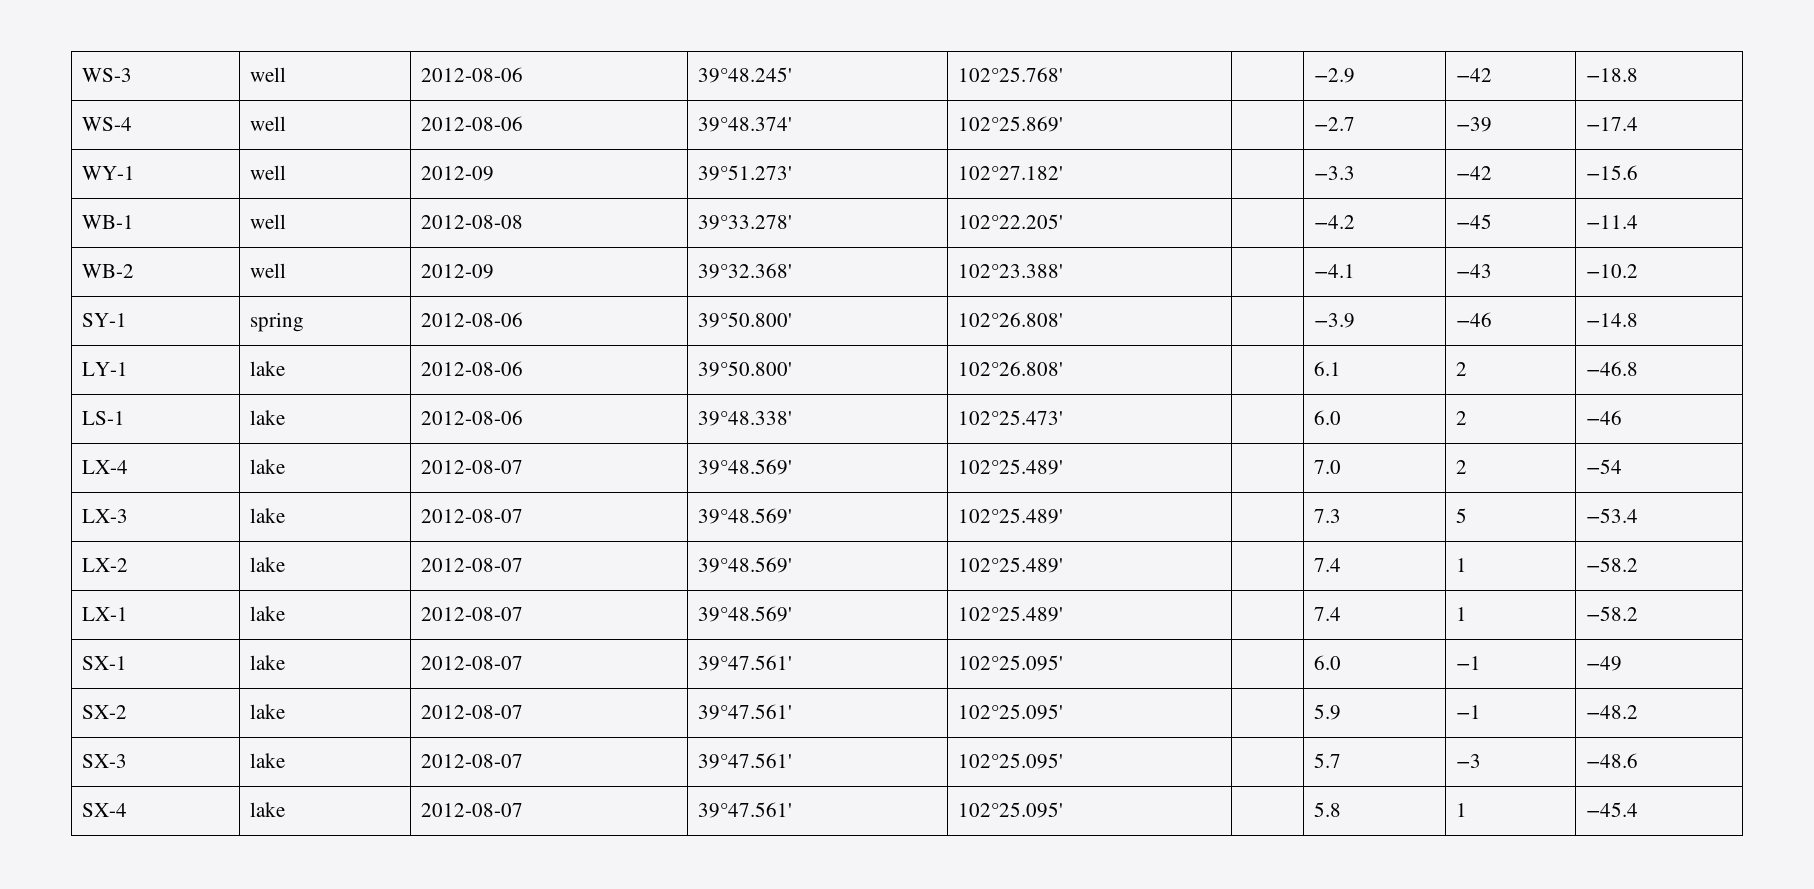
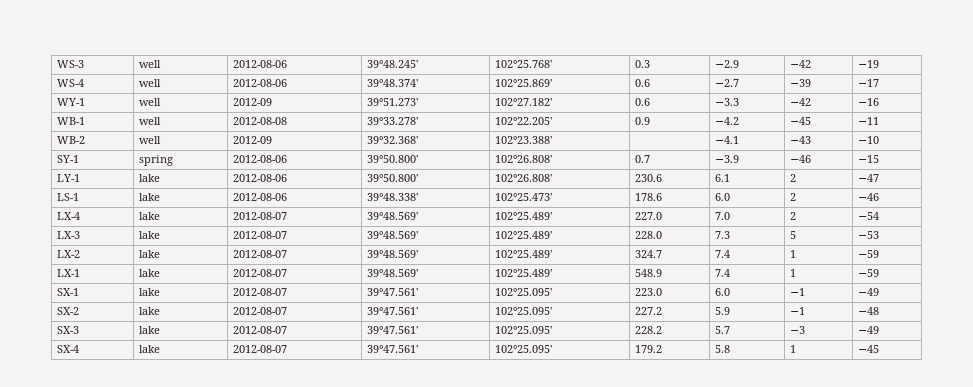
(1063, 74) none -> [635,60,651,68] 0.3
[1585,68,1638,82] −18.8 -> [858,60,880,68] −19
(1063, 124) none -> [635,79,651,87] 0.6
[1585,117,1638,131] −17.4 -> [858,79,880,87] −17
(1063, 173) none -> [635,98,651,106] 0.6
[1585,165,1638,180] −15.6 -> [858,98,880,106] −16
(1063, 221) none -> [635,117,651,125] 0.9
[1585,215,1638,229] −11.4 -> [858,117,880,125] −11
[1585,264,1638,278] −10.2 -> [858,136,880,144] −10
(1063, 319) none -> [635,155,651,163] 0.7
[1585,313,1638,327] −14.8 -> [858,155,880,163] −15
(1063, 368) none -> [635,174,663,182] 230.6
[1585,361,1638,376] −46.8 -> [858,174,880,182] −47
(1063, 417) none -> [635,193,663,201] 178.6
(1063, 467) none -> [635,212,663,220] 227.0
(1063, 516) none -> [635,231,663,239] 228.0
[1585,508,1638,523] −53.4 -> [858,231,880,239] −53
[1313,558,1341,572] [1455,558,1467,572] [1585,557,1638,572] | 7.4 | 1 | −58.2 -> [635,250,663,258] [715,250,731,258] [790,250,797,258] [858,250,880,258] 324.7 | 7.4 | 1 | −59
[1313,607,1341,621] [1455,607,1467,621] [1585,606,1638,621] | 7.4 | 1 | −58.2 -> [635,269,663,277] [715,269,731,277] [790,269,797,277] [858,269,880,277] 548.9 | 7.4 | 1 | −59
(1063, 663) none -> [635,288,663,296] 223.0
(1063, 712) none -> [635,307,663,315] 227.2
[1585,705,1638,719] −48.2 -> [858,307,880,315] −48
(1063, 761) none -> [635,326,663,334] 228.2
[1585,753,1638,768] −48.6 -> [858,326,880,334] −49
(1063, 810) none -> [635,345,663,353] 179.2
[1585,802,1638,817] −45.4 -> [858,345,880,353] −45

